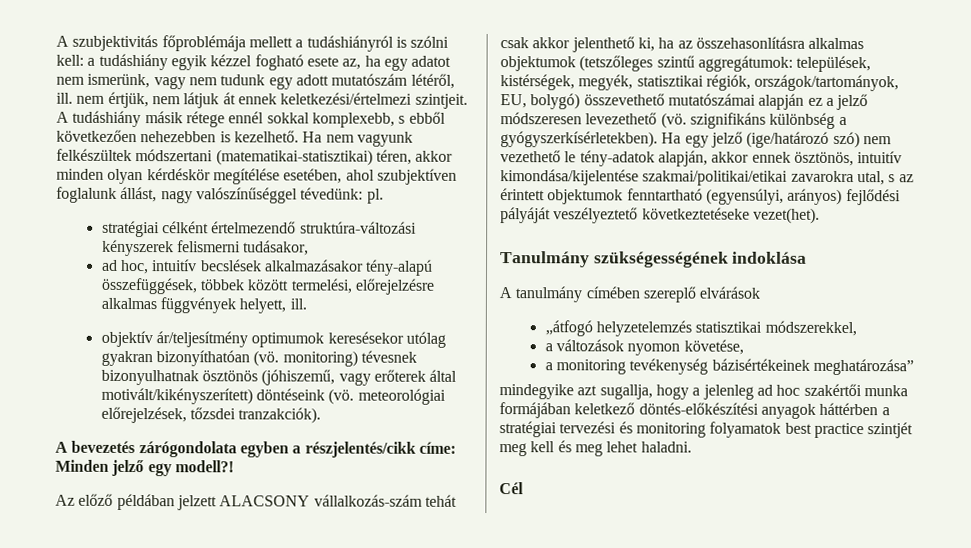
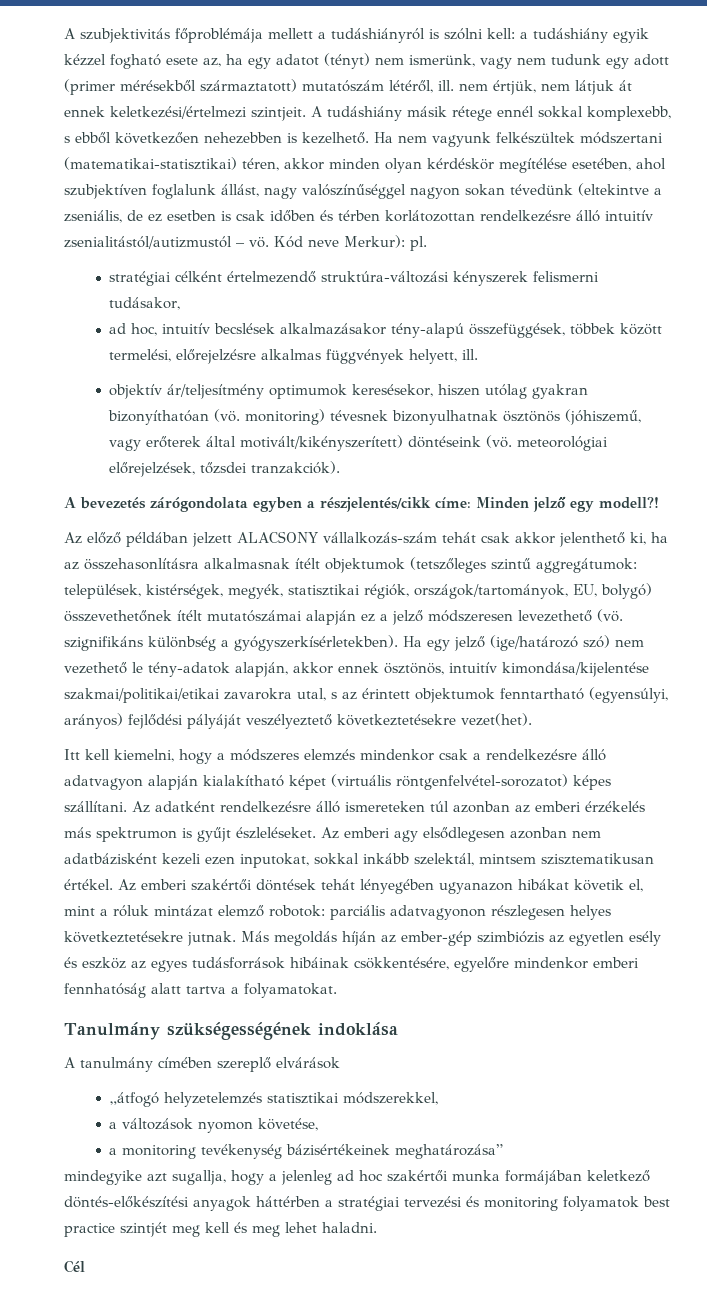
(452, 61) none -> [324,53,370,69] (tényt)
(329, 80) none -> [64,79,297,95] (primer mérésekből származtatott)
[300,187,364,200] tévedünk: -> [410,183,662,199] [64,210,653,223] [64,235,405,249] nagyon sokan tévedünk (eltekintve a zseniális, de ez esetben is csak időben és térben korlátozottan rendelkezésre álló intuitív zsenialitástól/autizmustól – vö. Kód neve Merkur):
[327,331,404,344] keresésekor -> [352,384,481,397] keresésekor, hiszen
[808,37,865,50] alkalmas -> [204,558,320,569] alkalmasnak ítélt
[583,93,665,106] összevethető -> [64,610,202,622] összevethetőnek ítélt
[641,207,750,220] következtetéseke -> [337,714,456,726] következtetésekre
(820, 215) none -> [64,749,606,764] [64,774,611,790] [64,801,645,813] [64,827,601,842] [64,853,654,868] [64,879,643,894] [64,905,611,920] [64,931,661,946] [64,957,639,972] [64,983,337,998] // Itt kell kiemelni, hogy a módszeres elemzés mindenkor csak a rendelkezésre álló adatvagyon alapján kialakítható képet (virtuális röntgenfelvétel-sorozatot) képes szállítani. Az adatként rendelkezésre álló ismereteken túl azonban az emberi érzékelés más spektrumon is gyűjt észleléseket. Az emberi agy elsődlegesen azonban nem adatbázisként kezeli ezen inputokat, sokkal inkább szelektál, mintsem szisztematikusan értékel. Az emberi szakértői döntések tehát lényegében ugyanazon hibákat követik el, mint a róluk mintázat elemző robotok: parciális adatvagyonon részlegesen helyes következtetésekre jutnak. Más megoldás híján az ember-gép szimbiózis az egyetlen esély és eszköz az egyes tudásforrások hibáinak csökkentésére, egyelőre mindenkor emberi fennhatóság alatt tartva a folyamatokat.

